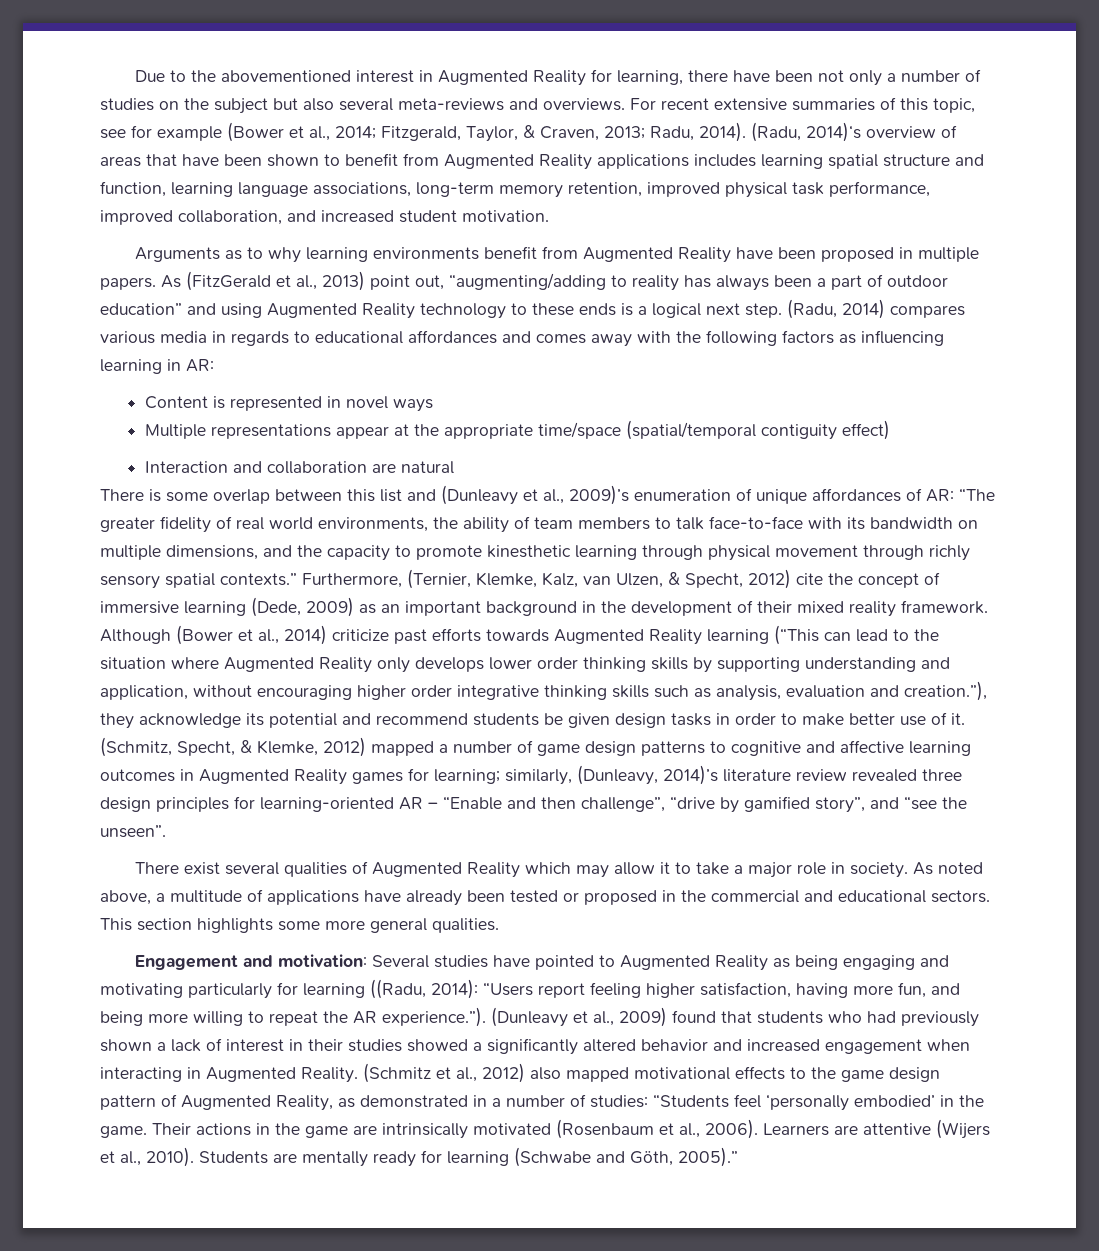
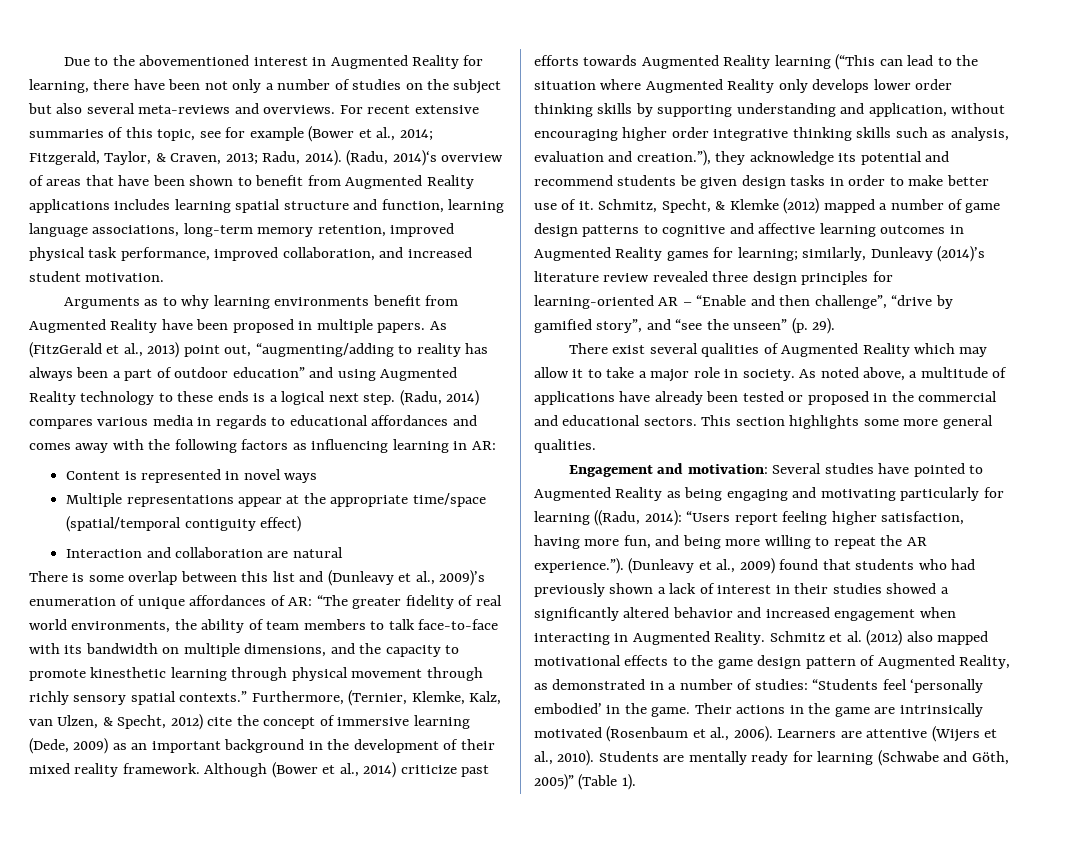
[100,737,172,757] (Schmitz, -> [598,199,658,213] Schmitz,
[257,737,366,757] Klemke, 2012) -> [729,198,820,214] Klemke (2012)
[577,765,718,785] (Dunleavy, 2014)’s -> [870,246,986,262] Dunleavy (2014)’s
[100,825,166,838] unseen”. -> [733,318,836,334] unseen” (p. 29).
[363,1063,525,1083] (Schmitz et al., 2012) -> [769,630,903,646] Schmitz et al. (2012)
[678,1147,738,1167] 2005).” -> [534,774,636,790] 2005)” (Table 1).

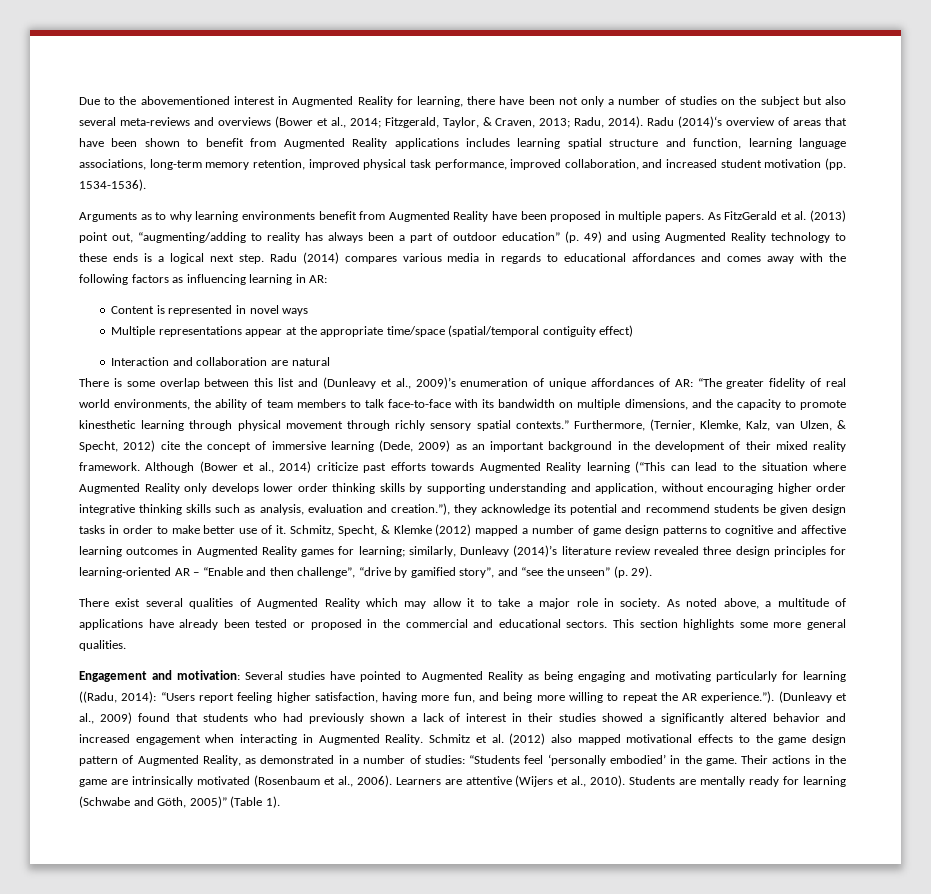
[263,105,479,114] [29,127,304,141] overviews. For recent extensive summaries of this topic, see for example -> [217,117,271,126] overviews
[346,150,437,166] (Radu, 2014)‘s -> [647,116,723,128] Radu (2014)‘s
[85,273,165,282] motivation. -> [764,158,846,170] [79,179,146,191] motivation (pp. 1534-1536).
[29,342,180,358] (FitzGerald et al., 2013) -> [724,210,847,222] FitzGerald et al. (2013)
(305, 372) none -> [565,231,602,243] (p. 49)
[399,390,480,406] (Radu, 2014) -> [269,252,339,264] Radu (2014)

